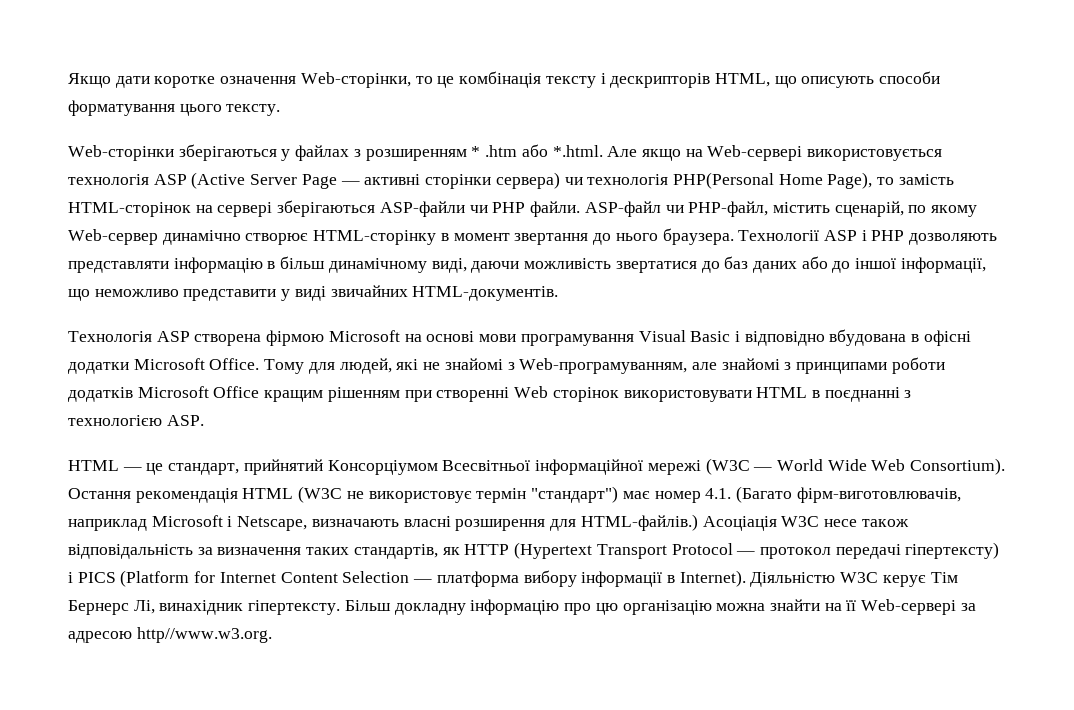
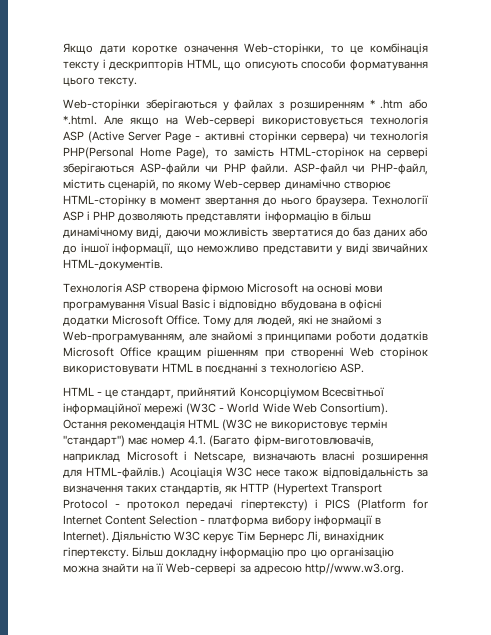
[340,181,360,185] — -> [195,136,201,140] -
[122,467,142,471] — -> [97,392,103,396] -
[753,467,773,471] — -> [219,408,225,412] -
[736,551,756,555] — -> [115,504,121,508] -
[413,579,433,583] — -> [200,520,206,524] -

